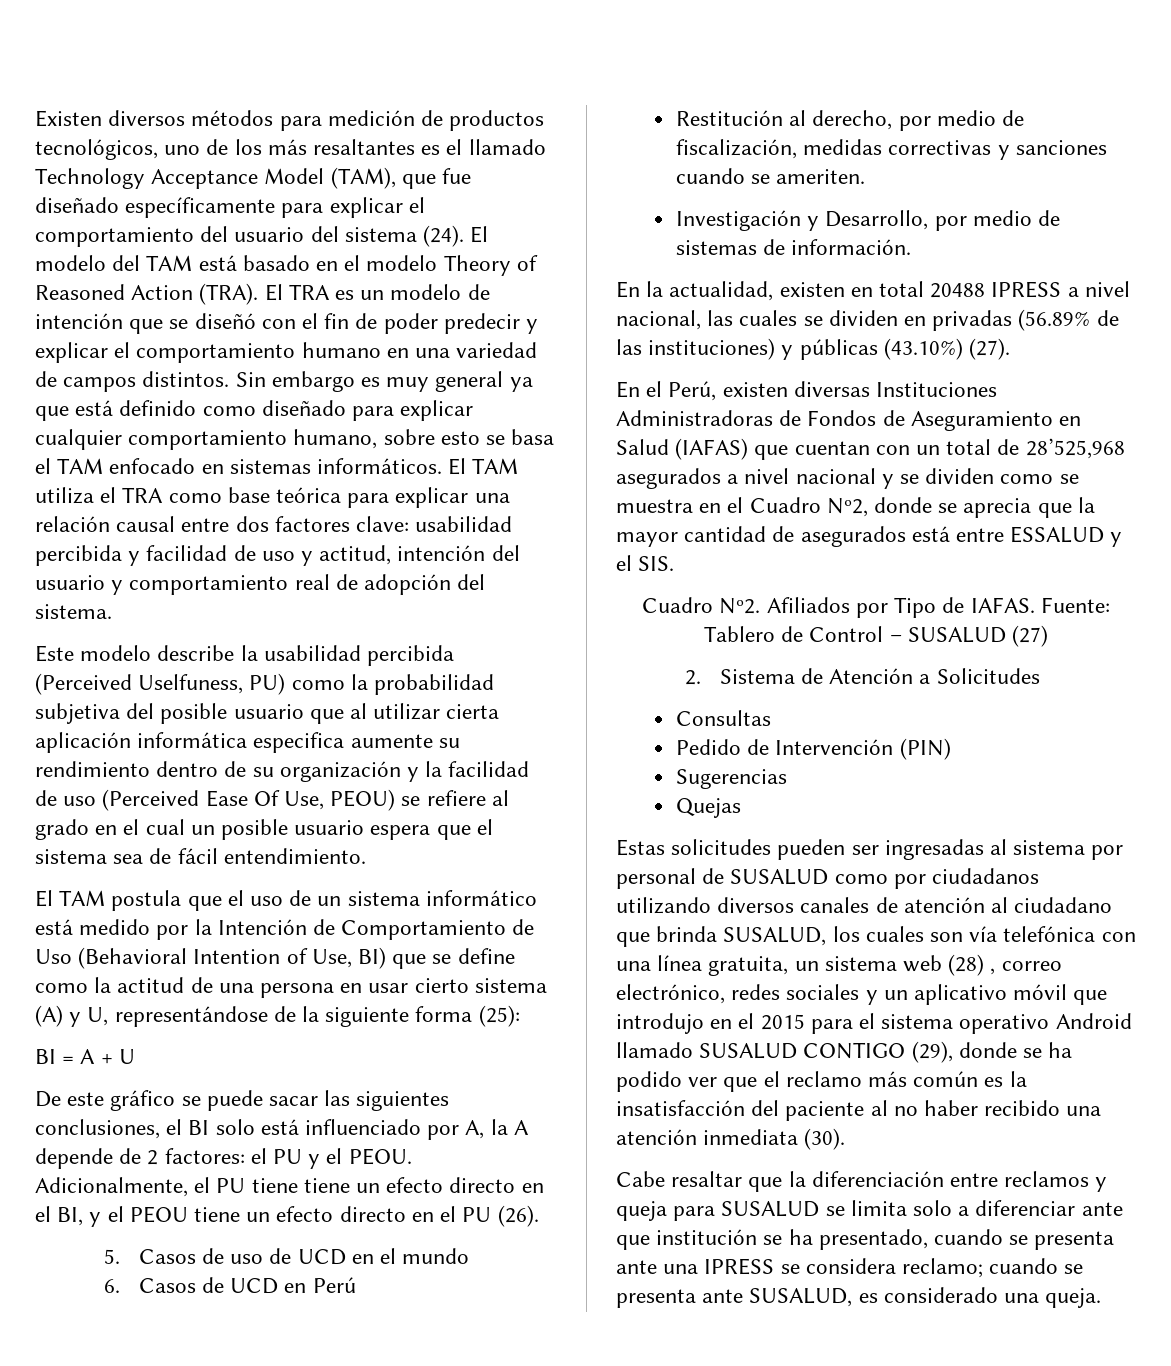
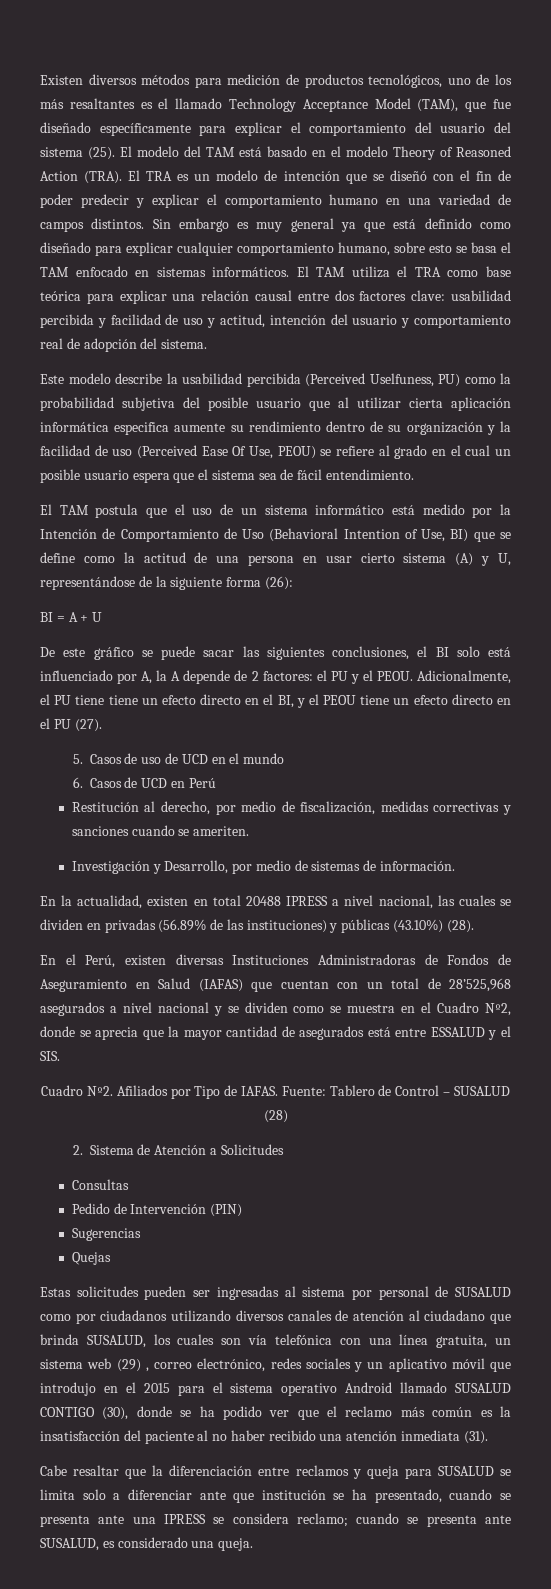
[423,225,465,247] (24). -> [88,147,115,160] (25).
[478,1005,520,1027] (25): -> [264,576,293,590] (26):
[497,1205,539,1227] (26). -> [74,719,102,732] (27).
[969,338,1011,360] (27). -> [446,920,474,933] (28).
[1012,625,1049,647] (27) -> [263,1110,288,1123] (28)
[948,954,985,976] (28) -> [116,1359,141,1372] (29)
[911,1041,953,1063] (29), -> [102,1407,129,1420] (30),
[804,1128,846,1150] (30). -> [463,1431,488,1444] (31).

